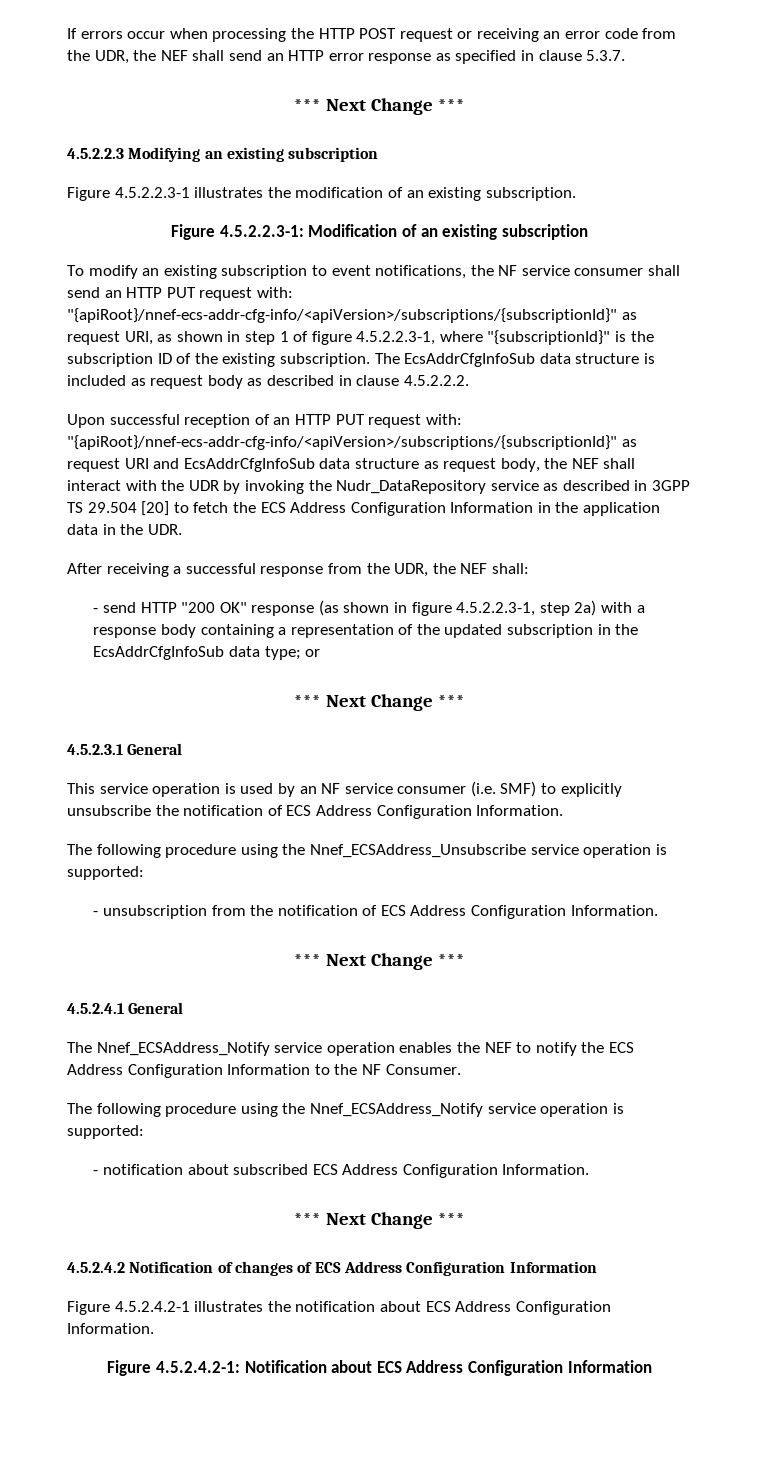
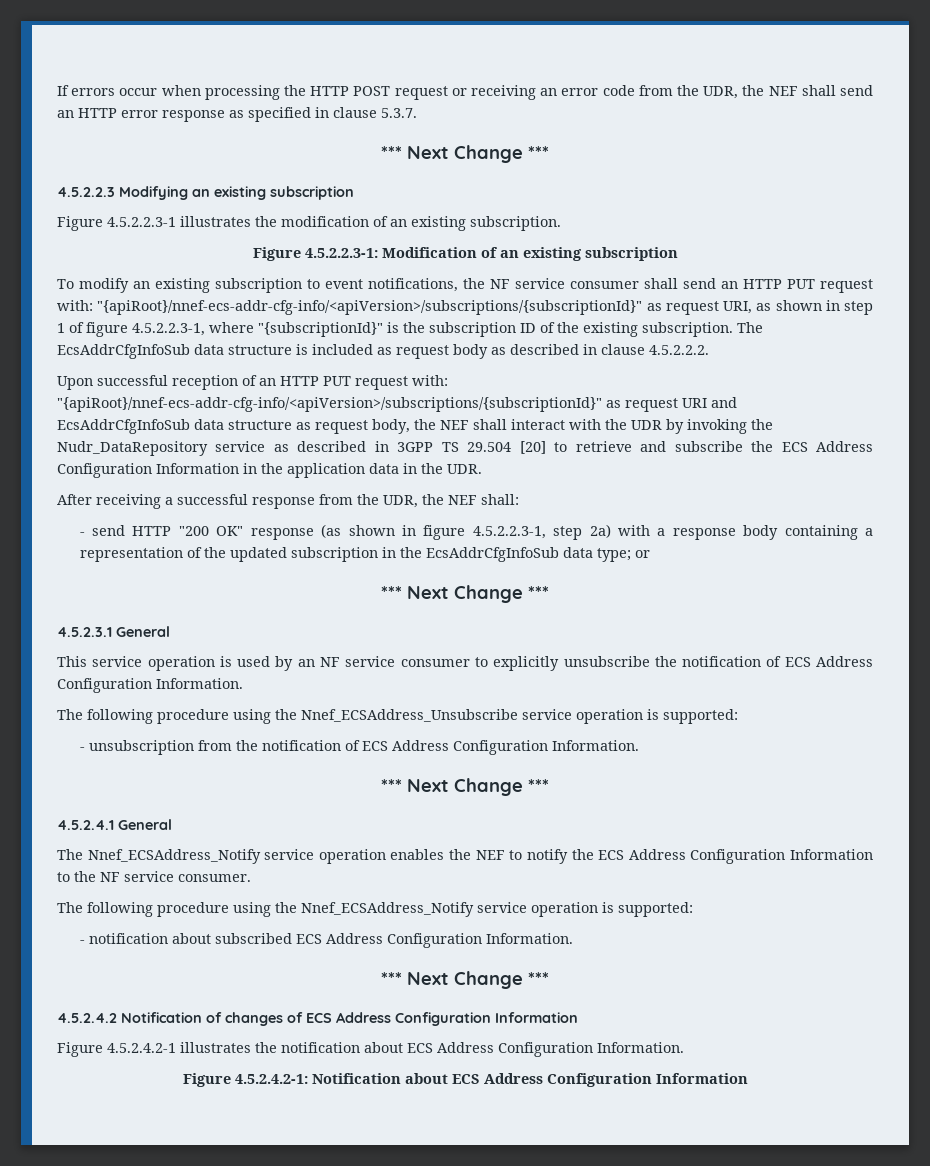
[193,502,229,513] fetch -> [575,441,743,452] retrieve and subscribe
[470,781,537,797] (i.e. SMF) -> (470, 663) none
[385,1064,461,1075] Consumer. -> [124,871,251,882] service consumer.

